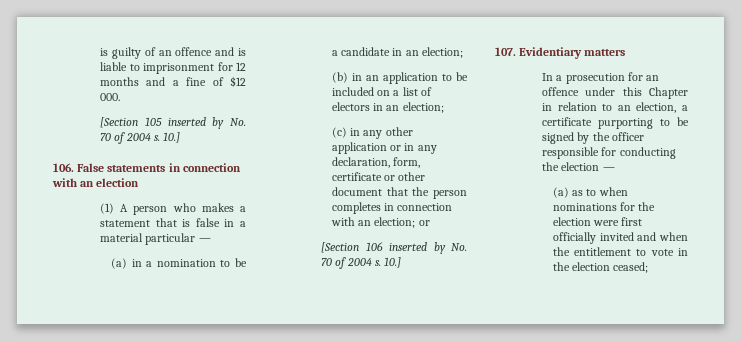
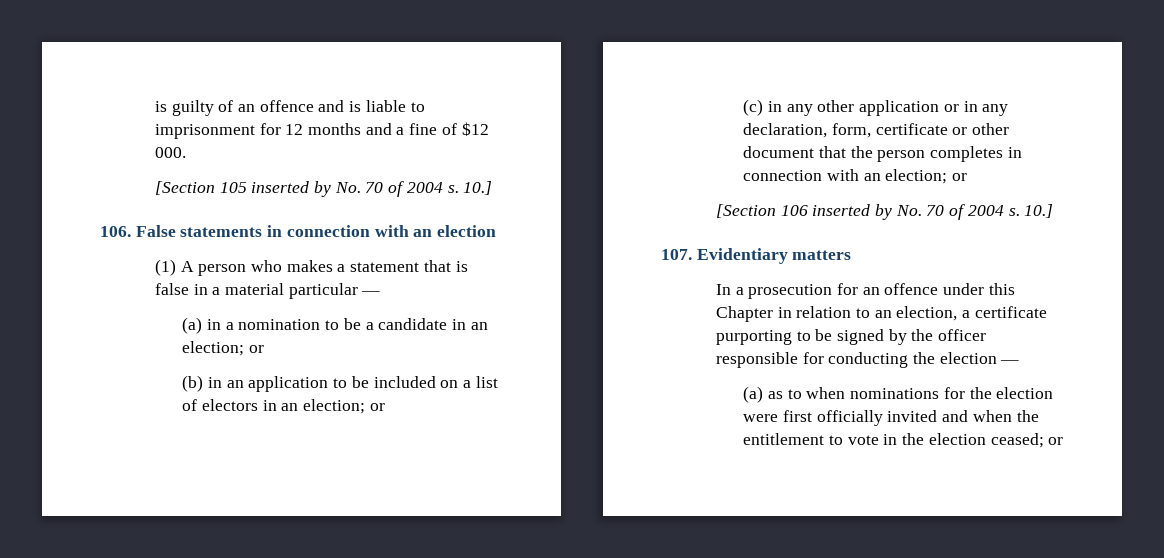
(463, 52) none -> [249,345,265,353] or
(444, 107) none -> [369,403,385,411] or
(649, 267) none -> [1048,437,1064,445] or

